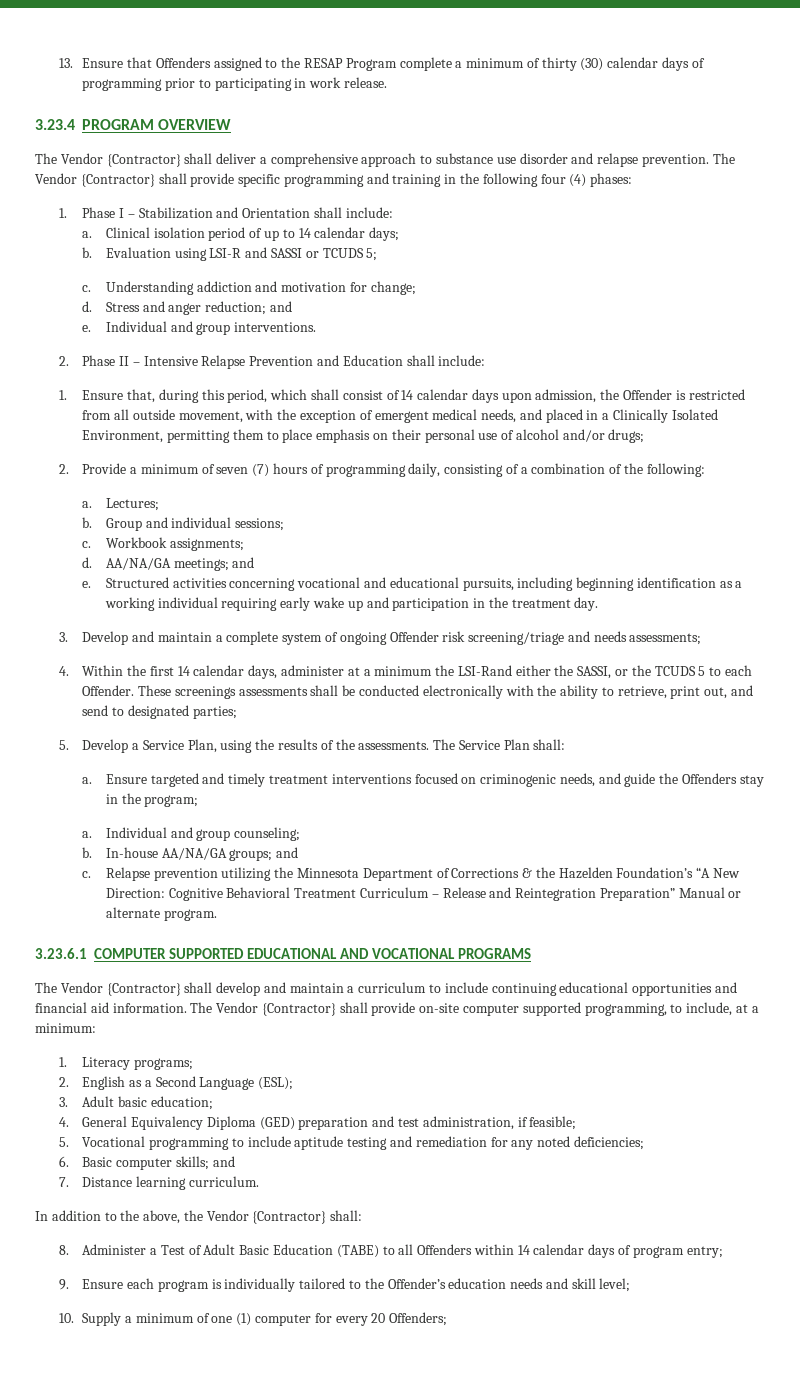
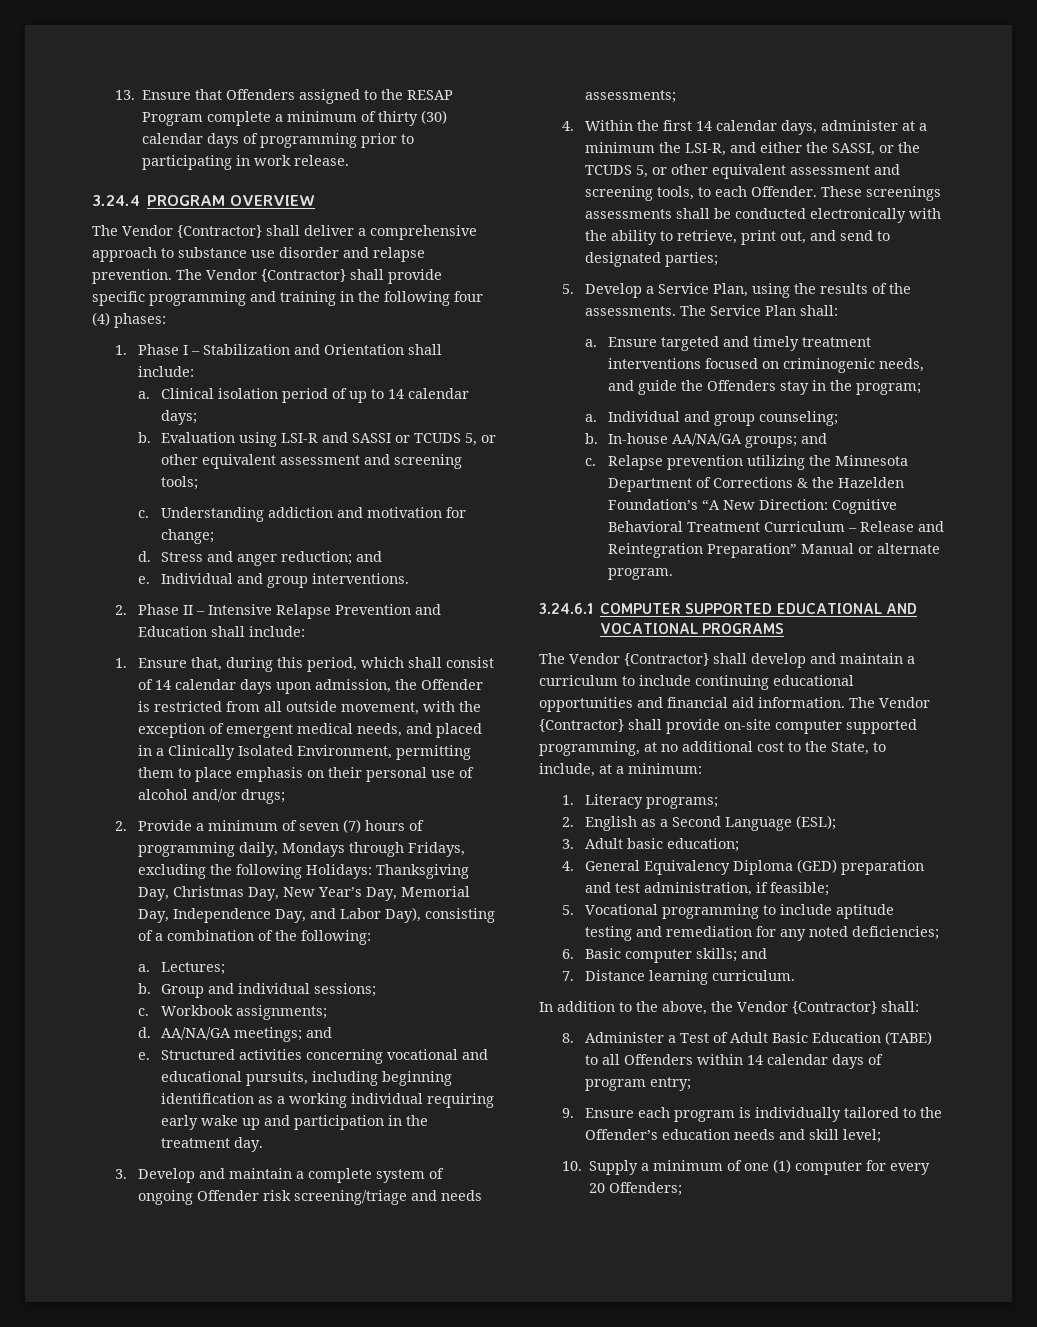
[35,119,75,130] 3.23.4 -> [92,195,140,206] 3.24.4
[366,248,378,261] 5; -> [465,433,497,446] [161,454,463,469] [161,476,199,490] 5, or other equivalent assessment and screening tools;
(441, 470) none -> [282,842,466,857] [138,864,470,879] [138,886,471,901] [138,907,422,923] Mondays through Fridays, excluding the following Holidays: Thanksgiving Day, Christmas Day, New Year’s Day, Memorial Day, Independence Day, and Labor Day),
[457,665,512,676] LSI-Rand -> [685,142,757,156] LSI-R, and
[698,666,706,676] 5 -> [636,164,901,179] [585,186,695,201] 5, or other equivalent assessment and screening tools,
[35,948,87,959] 3.23.6.1 -> [539,603,593,614] 3.24.6.1
(667, 1009) none -> [644,741,869,755] at no additional cost to the State,

